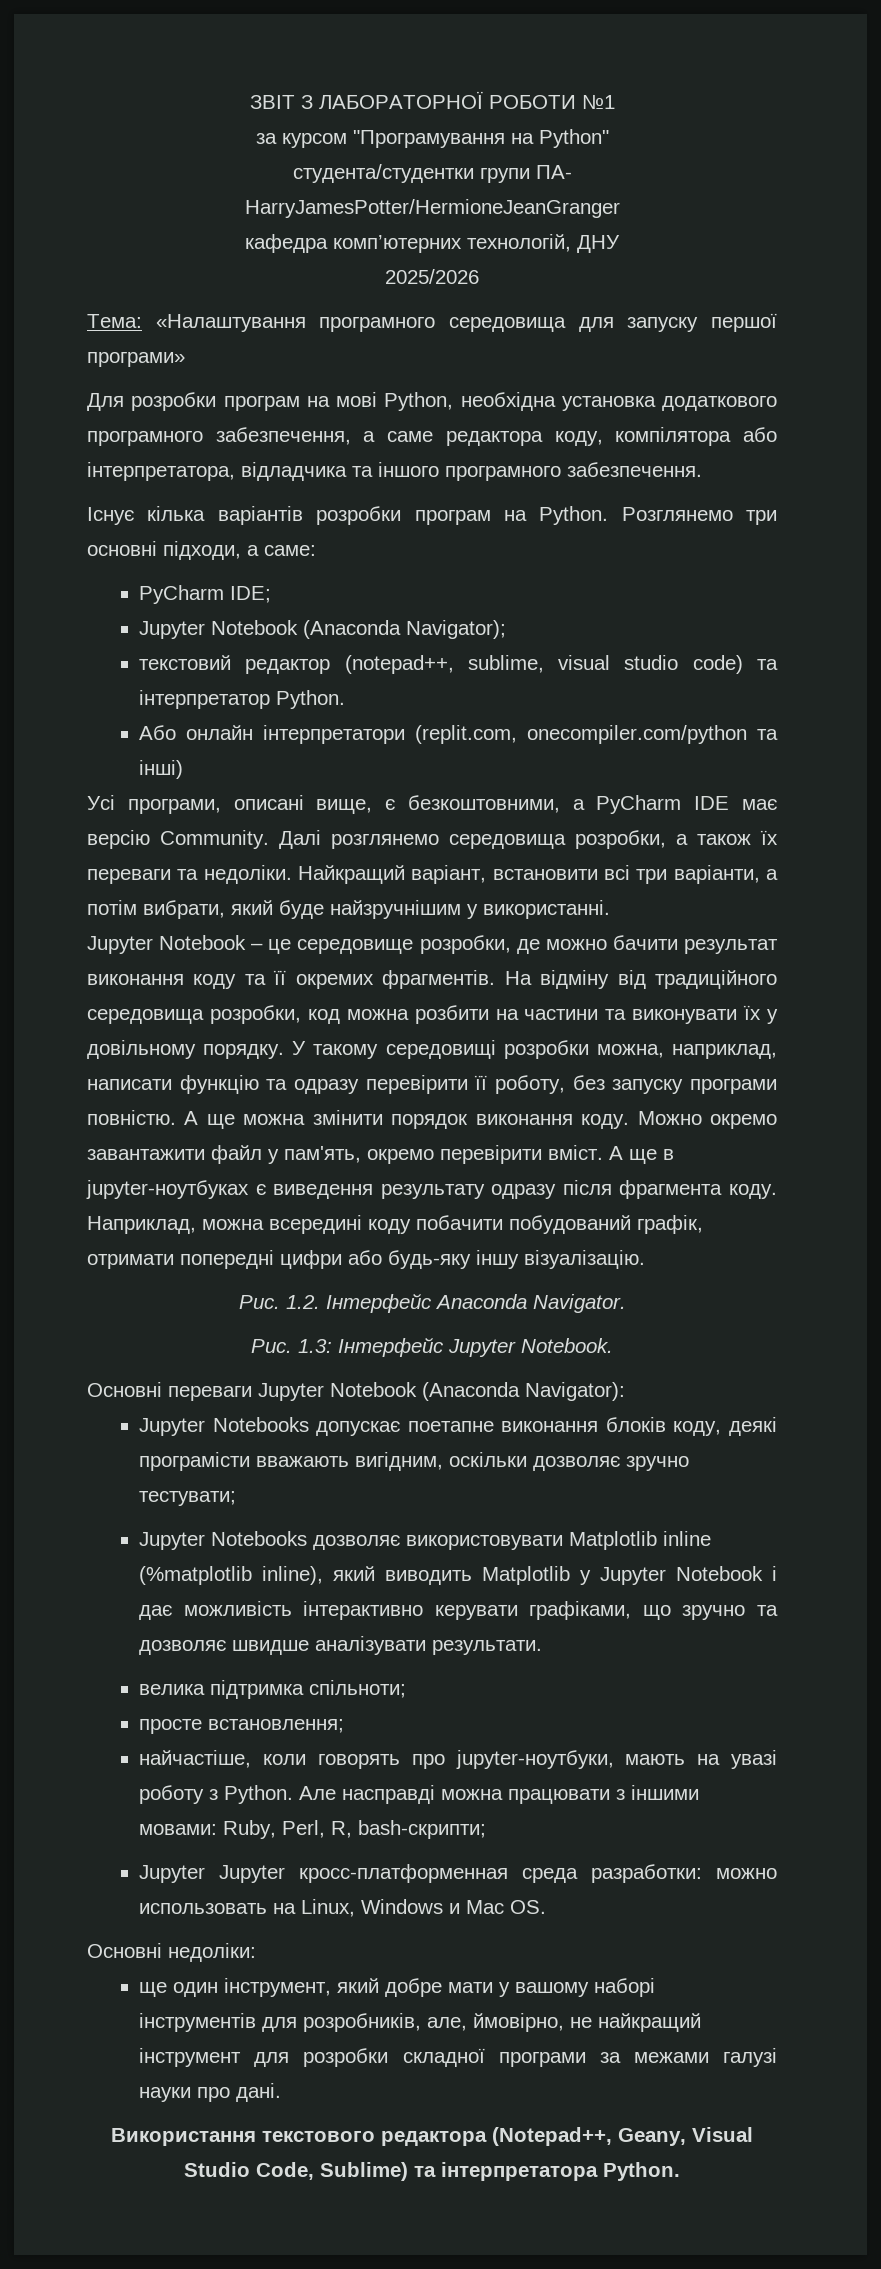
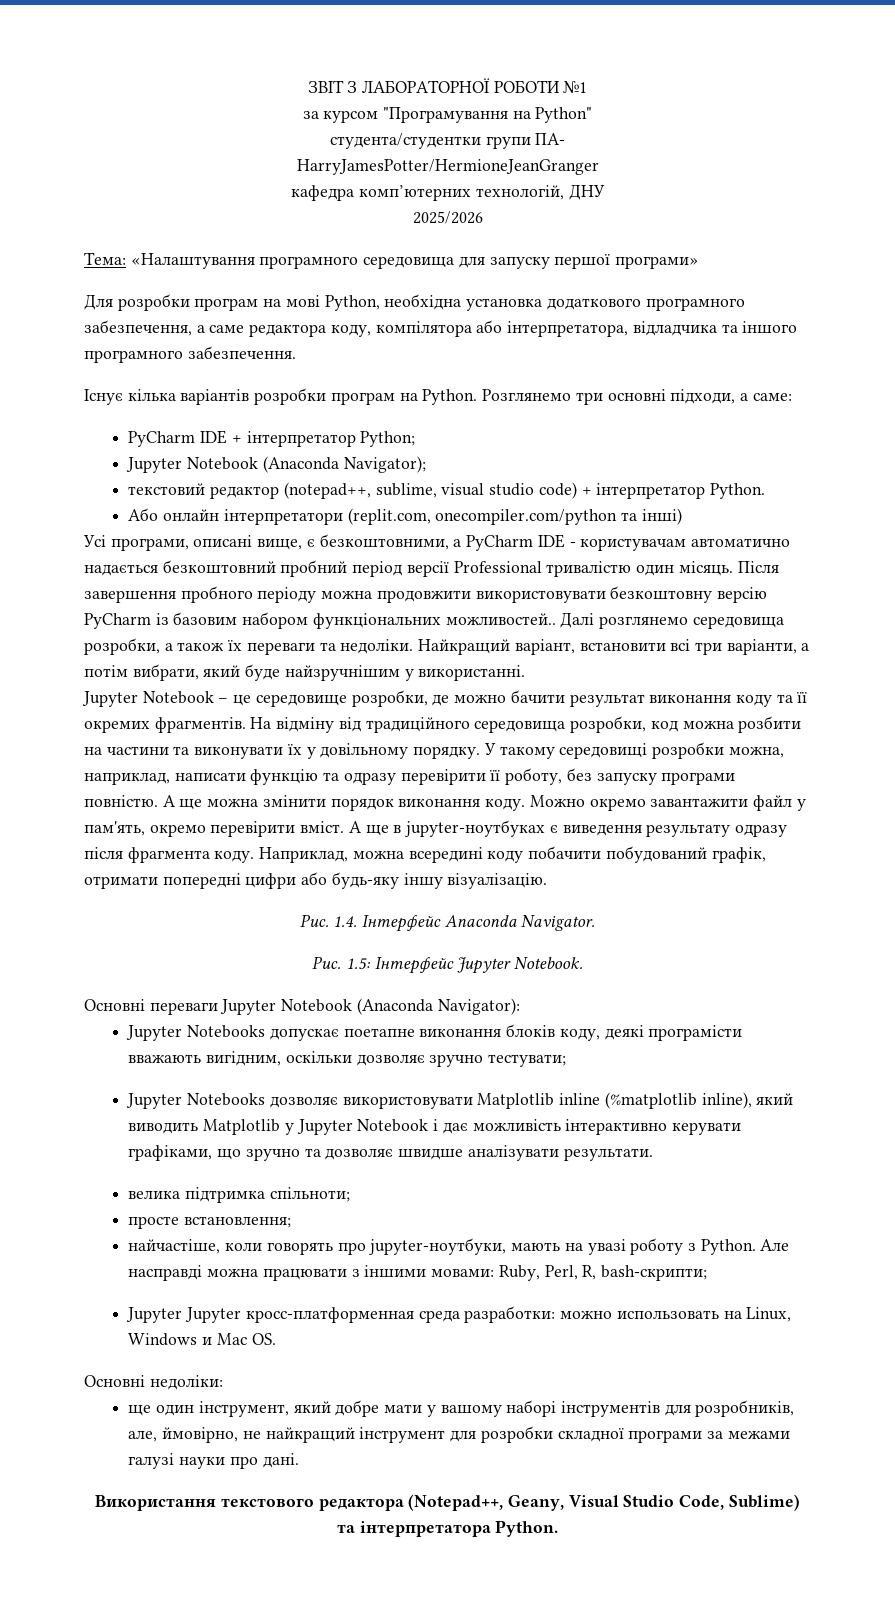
[230,586,272,603] IDE; -> [200,430,416,447] IDE + інтерпретатор Python;
[757,659,779,670] та -> [581,487,592,495] +
[742,799,777,810] [87,830,269,849] має версію Community. -> [569,538,790,551] [84,560,779,577] [84,586,768,603] [84,612,556,629] - користувачам автоматично надається безкоштовний пробний період версії Professional тривалістю один місяць. Після завершення пробного періоду можна продовжити використовувати безкоштовну версію PyCharm із базовим набором функціональних можливостей..
[285,1295,320,1309] 1.2. -> [333,916,358,927] 1.4.
[298,1339,332,1353] 1.3: -> [345,958,371,970] 1.5:

